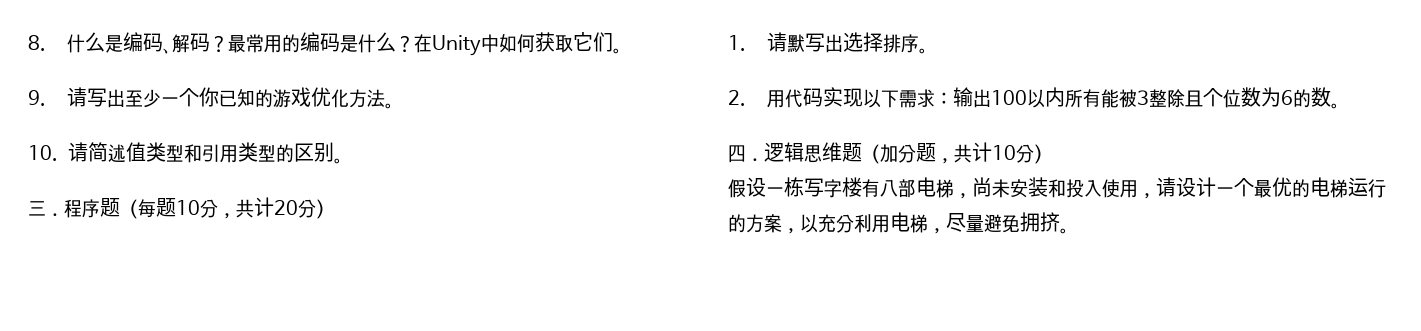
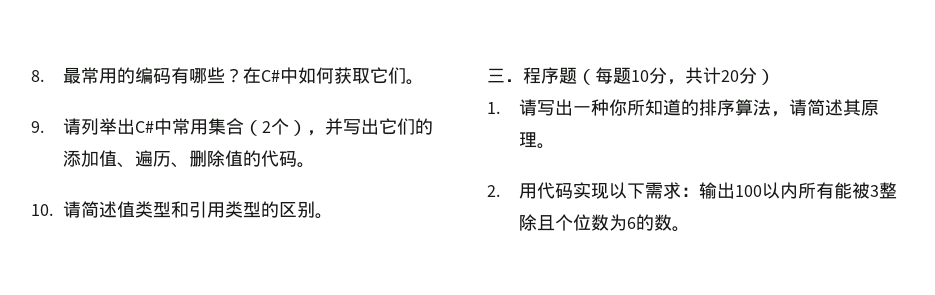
[66,32,481,56] 什么是编码、解码？最常用的编码是什么？在Unity -> [63,67,281,84] 最常用的编码有哪些？在C#
[86,87,385,108] 写出至少一个你已知的游戏优化方法 -> [81,118,434,136] [63,150,298,168] 列举出C#中常用集合（2个），并写出它们的添加值、遍历、删除值的代码
[786,32,919,53] 默写出选择排序 -> [537,99,880,117] [519,132,538,148] 写出一种你所知道的排序算法，请简述其原理
[728,142,1052,164] [728,177,1386,199] [728,212,1069,234] // 四．逻辑思维题（加分题，共计10分） // 假设一栋写字楼有八部电梯，尚未安装和投入使用，请设计一个最优的电梯运行的方案，以充分利用电梯，尽量避免拥挤。 -> (691, 229) none

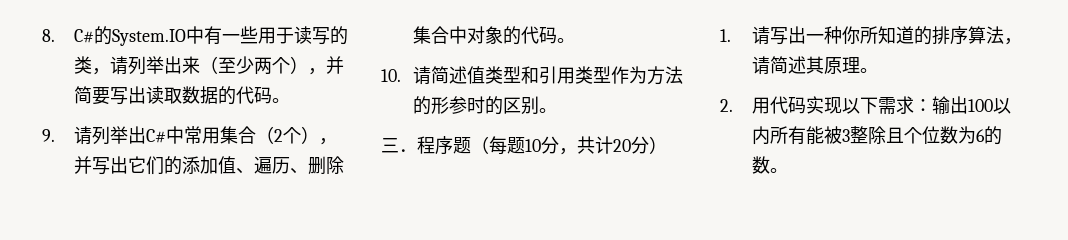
[63,67,407,84] 最常用的编码有哪些？在C#中如何获取它们 -> [73,26,348,46] [73,56,344,75] [73,86,272,105] C#的System.IO中有一些用于读写的类，请列举出来（至少两个），并简要写出读取数据的代码
[225,150,244,167] 值 -> [412,26,503,44] 集合中对象
(262, 209) none -> [610,66,683,85] [412,96,485,115] 作为方法的形参时

